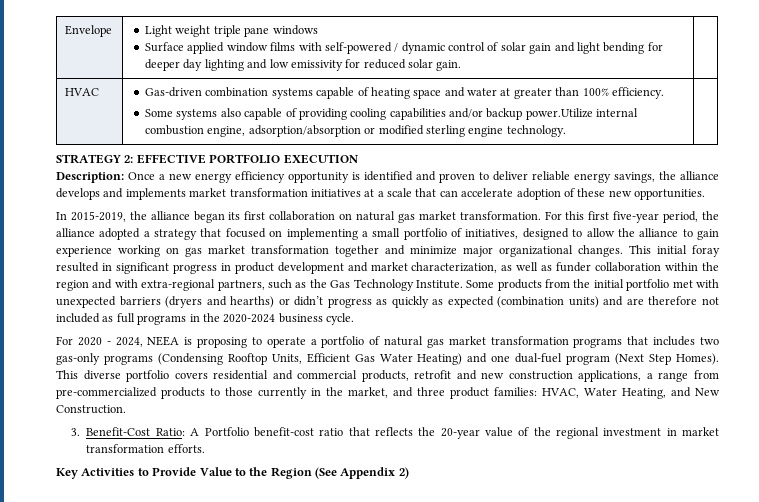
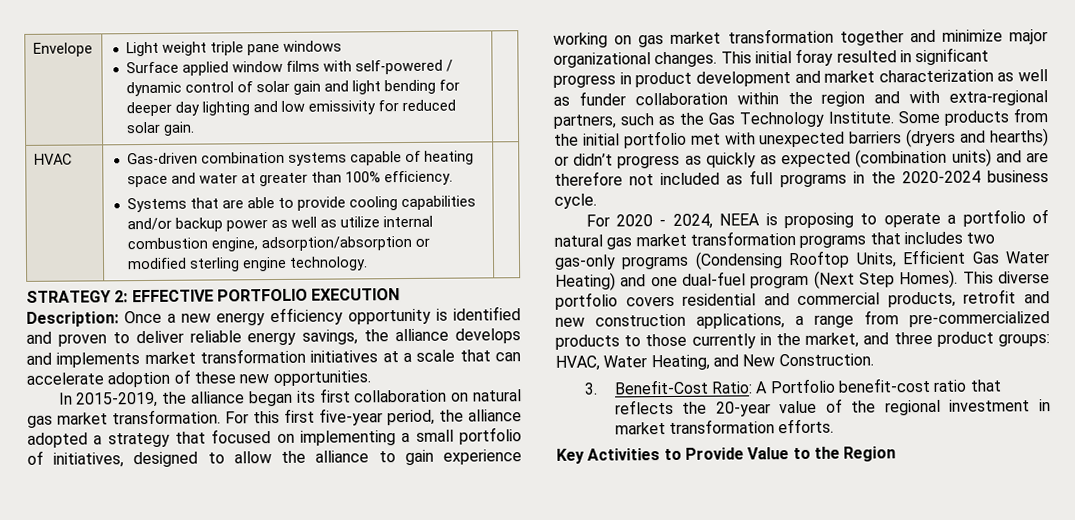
[145,108,593,120] Some systems also capable of providing cooling capabilities and/or backup power.Utilize -> [126,195,476,213] [126,216,380,232] Systems that are able to provide cooling capabilities and/or backup power as well as utilize
[411,262,498,273] characterization, -> [878,69,994,83] characterization
[494,387,537,396] families: -> [997,333,1050,347] groups:
[315,467,409,479] (See Appendix 2) -> (897, 454) none

